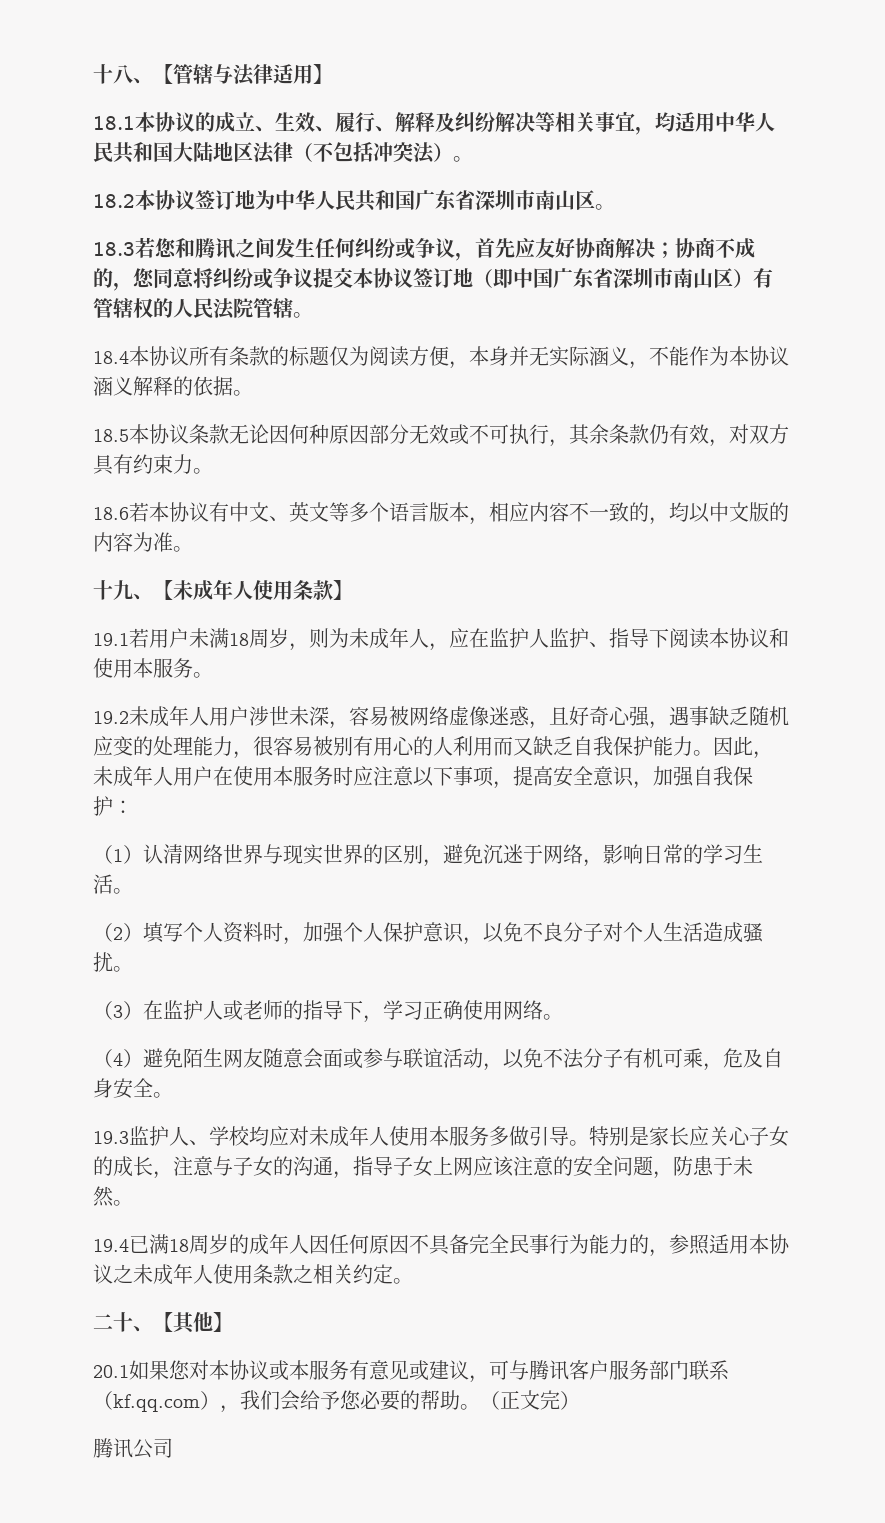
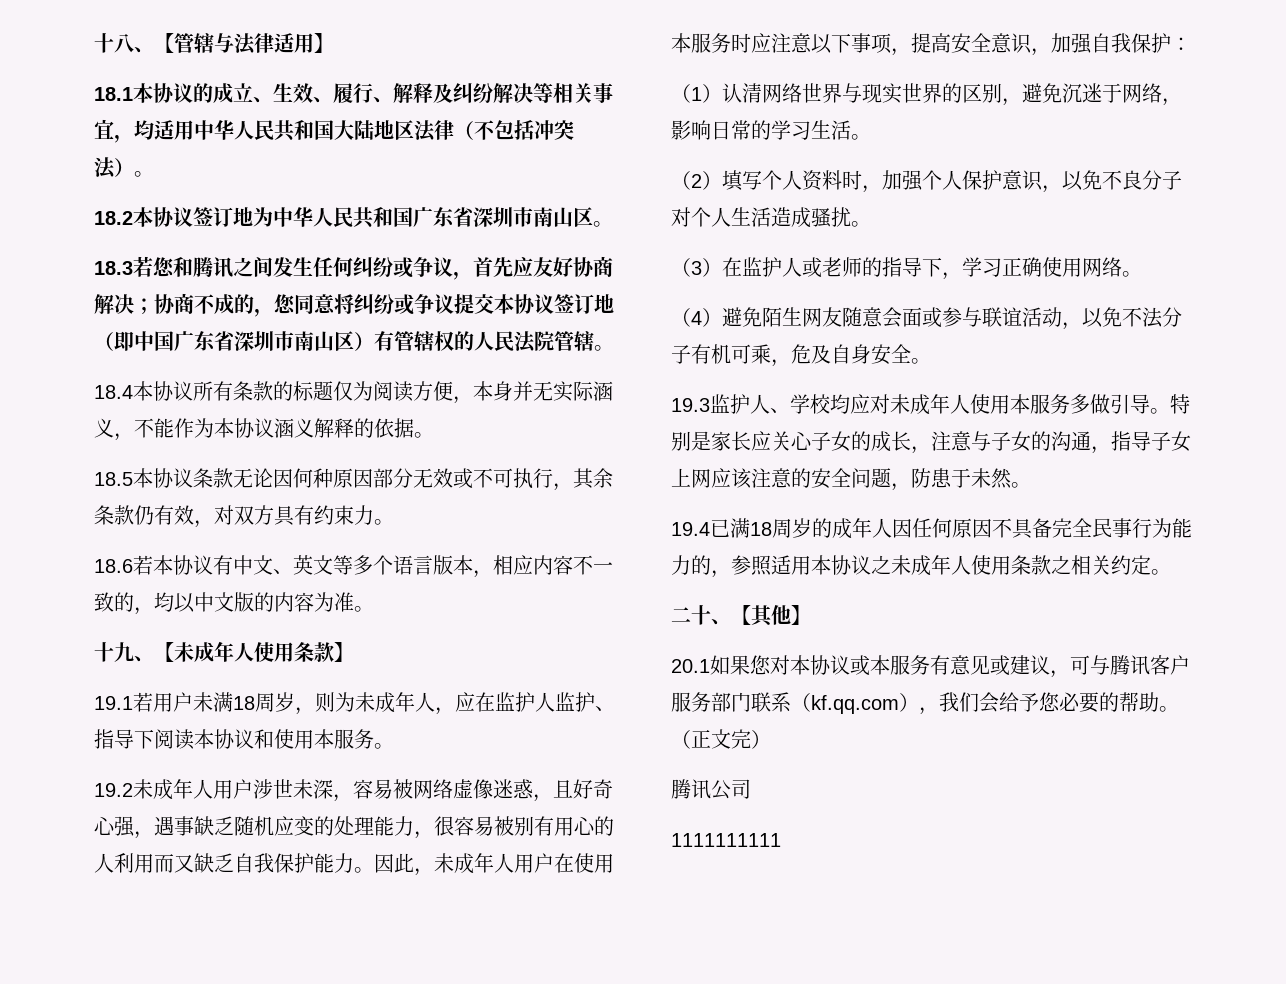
(173, 1448) none -> [671,833,781,847] // 1111111111

